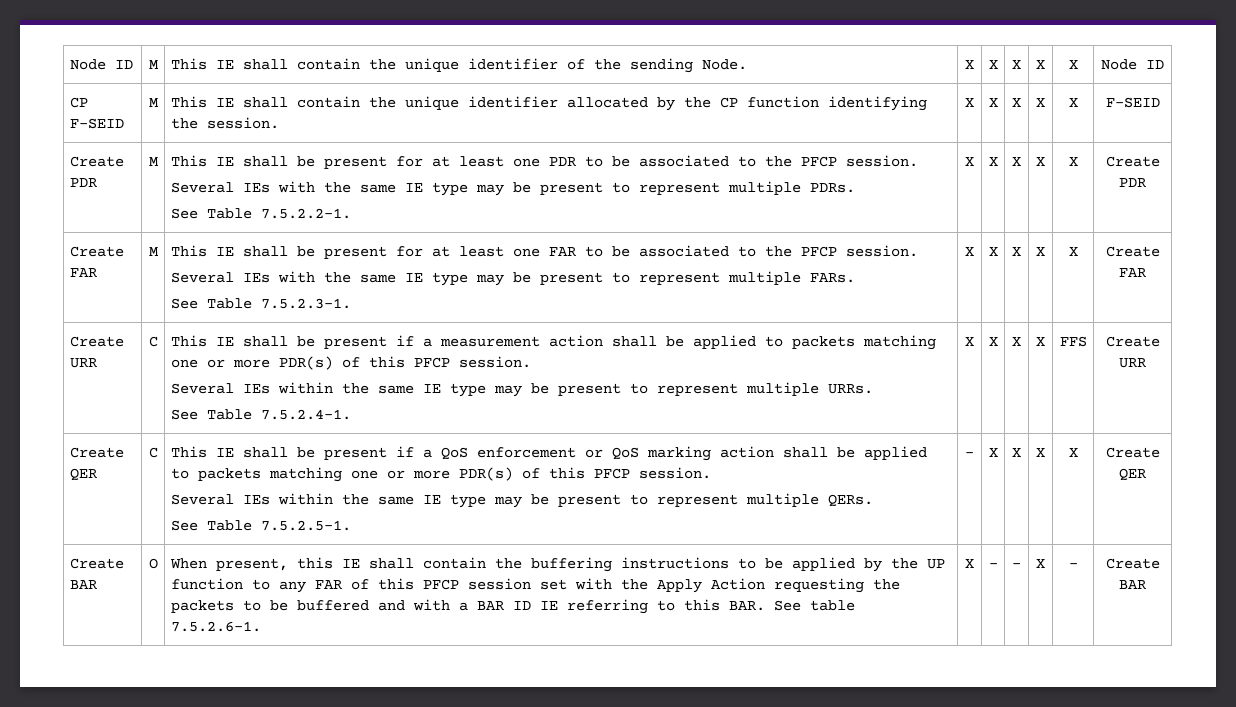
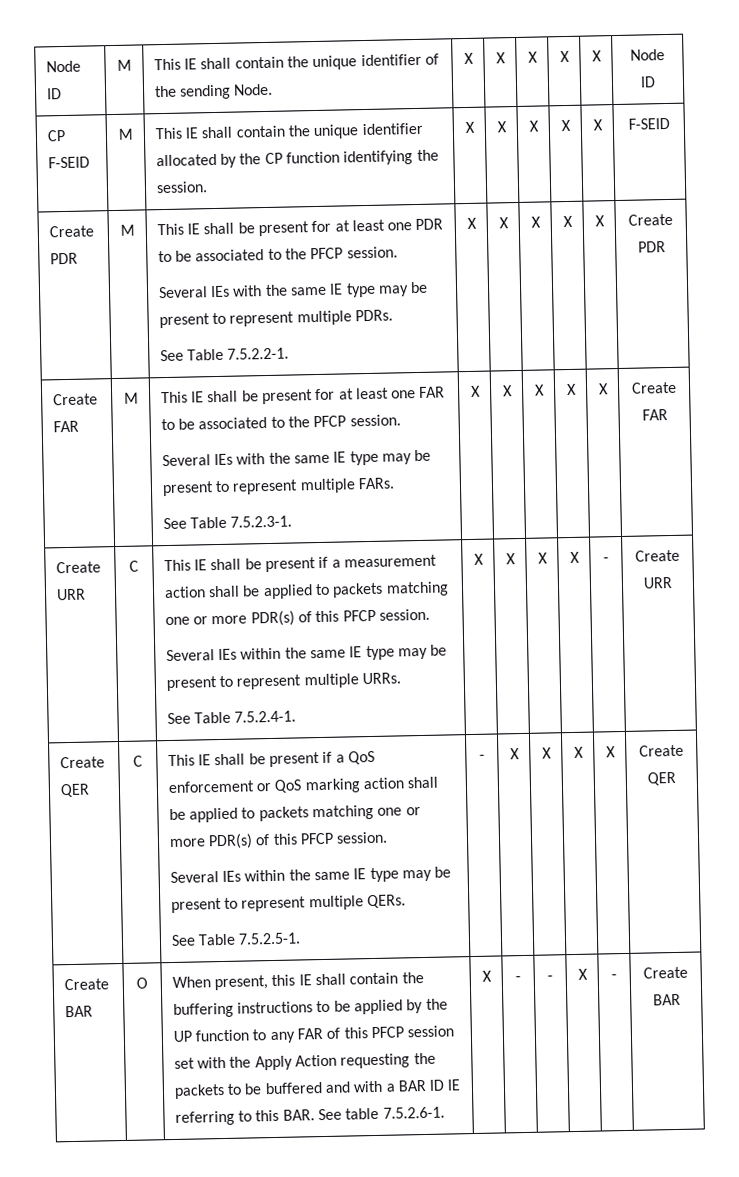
[1059,336,1087,347] FFS -> [603,557,609,563] -

